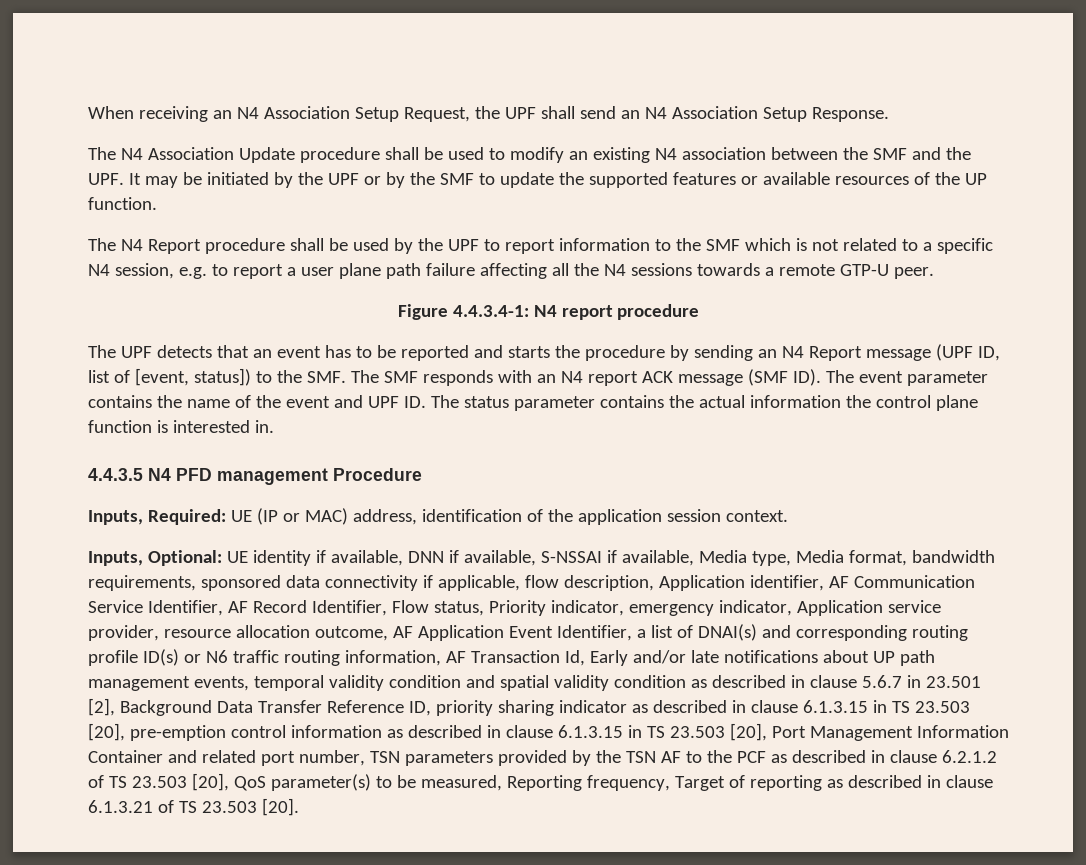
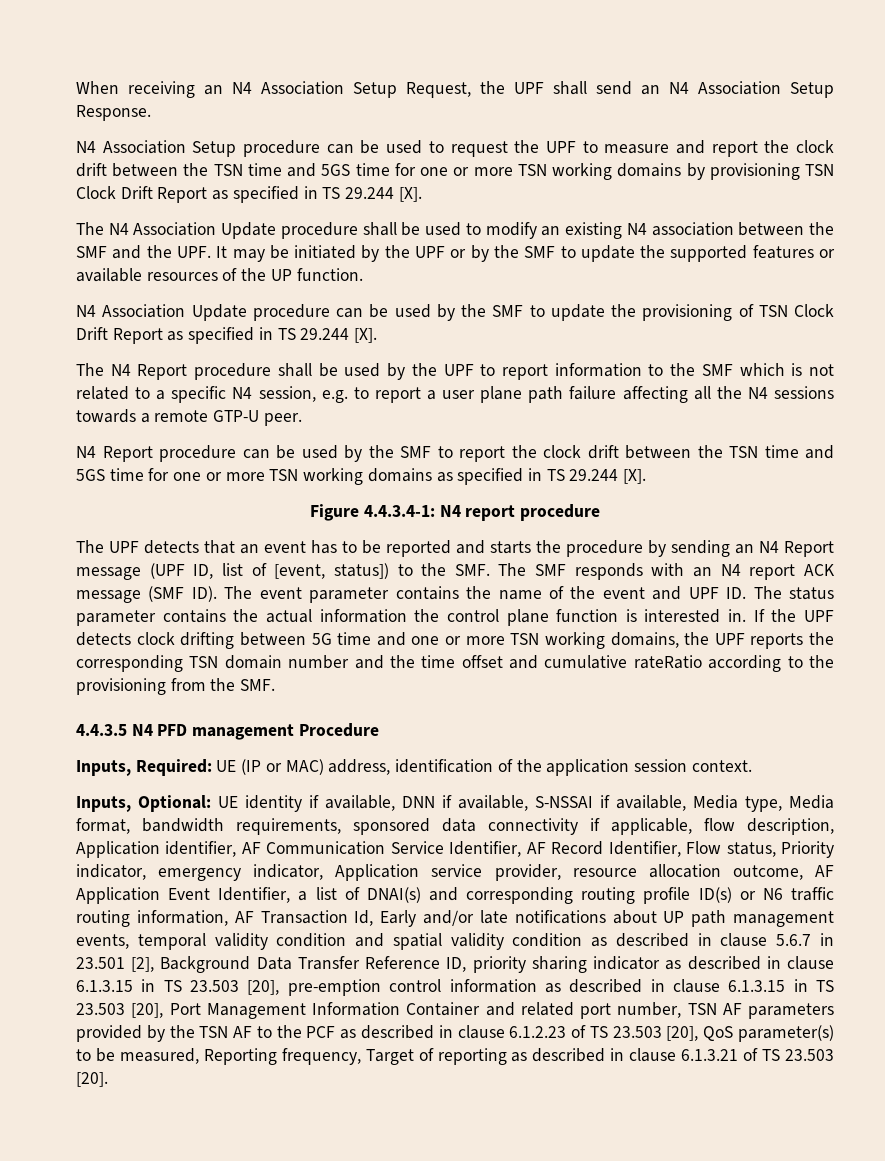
(889, 114) none -> [76,140,834,157] [76,163,835,180] [76,186,422,203] // N4 Association Setup procedure can be used to request the UPF to measure and report the clock drift between the TSN time and 5GS time for one or more TSN working domains by provisioning TSN Clock Drift Report as specified in TS 29.244 [X].
(157, 203) none -> [76,304,834,321] [76,327,378,344] // N4 Association Update procedure can be used by the SMF to update the provisioning of TSN Clock Drift Report as specified in TS 29.244 [X].
(934, 273) none -> [76,445,834,462] [76,468,647,485] // N4 Report procedure can be used by the SMF to report the clock drift between the TSN time and 5GS time for one or more TSN working domains as specified in TS 29.244 [X].
(274, 426) none -> [753,609,834,622] [76,632,834,649] [76,655,835,672] [76,678,276,695] If the UPF detects clock drifting between 5G time and one or more TSN working domains, the UPF reports the corresponding TSN domain number and the time offset and cumulative rateRatio according to the provisioning from the SMF.
(400, 757) none -> [722,1003,742,1015] AF
[941,750,997,763] 6.2.1.2 -> [509,1026,567,1038] 6.1.2.23

